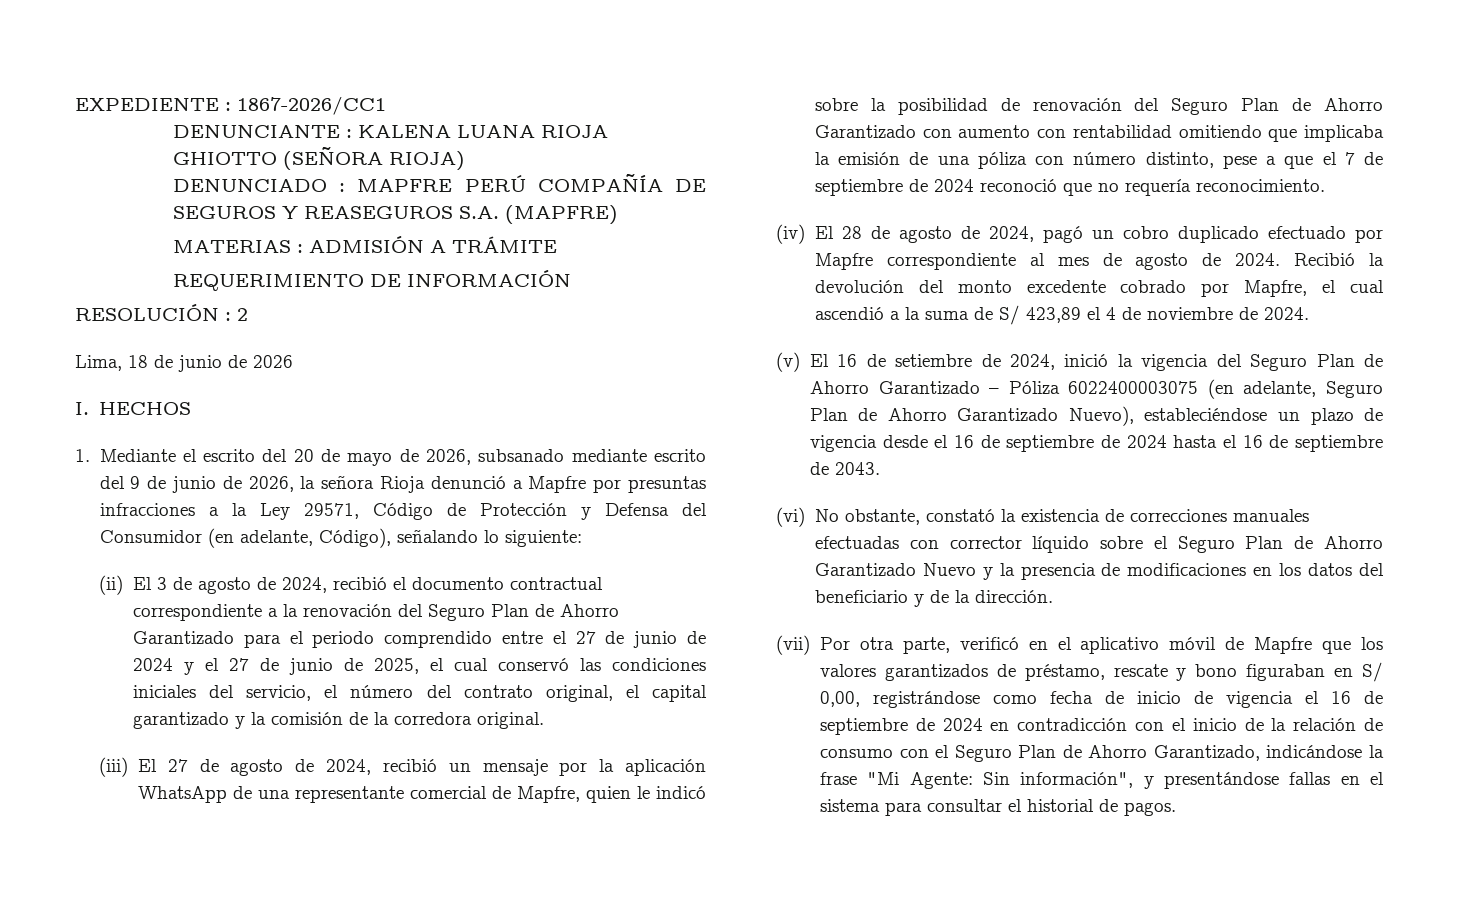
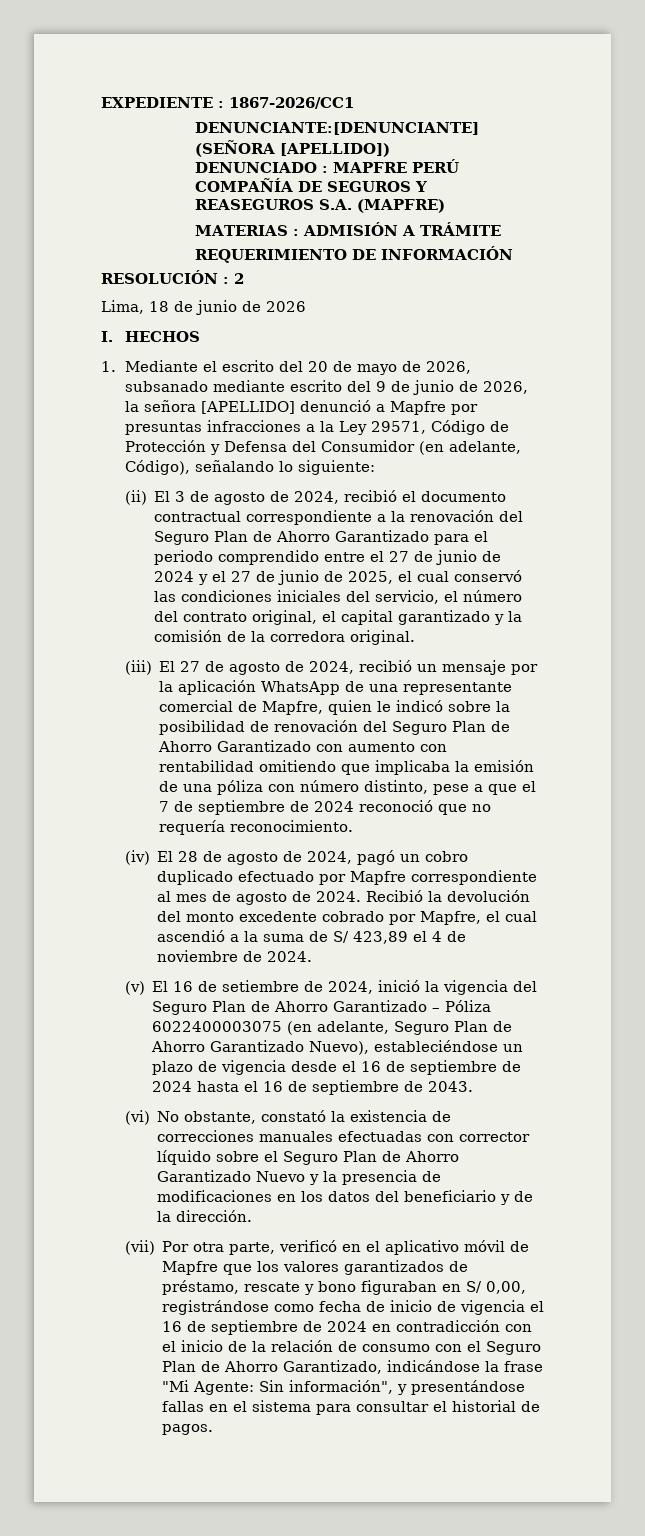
[172,125,608,138] [172,147,465,171] DENUNCIANTE : KALENA LUANA RIOJA GHIOTTO (SEÑORA RIOJA) -> [195,122,480,135] [195,140,391,157] DENUNCIANTE:[DENUNCIANTE] (SEÑORA [APELLIDO])
[379,476,425,493] Rioja -> [200,401,295,414] [APELLIDO]

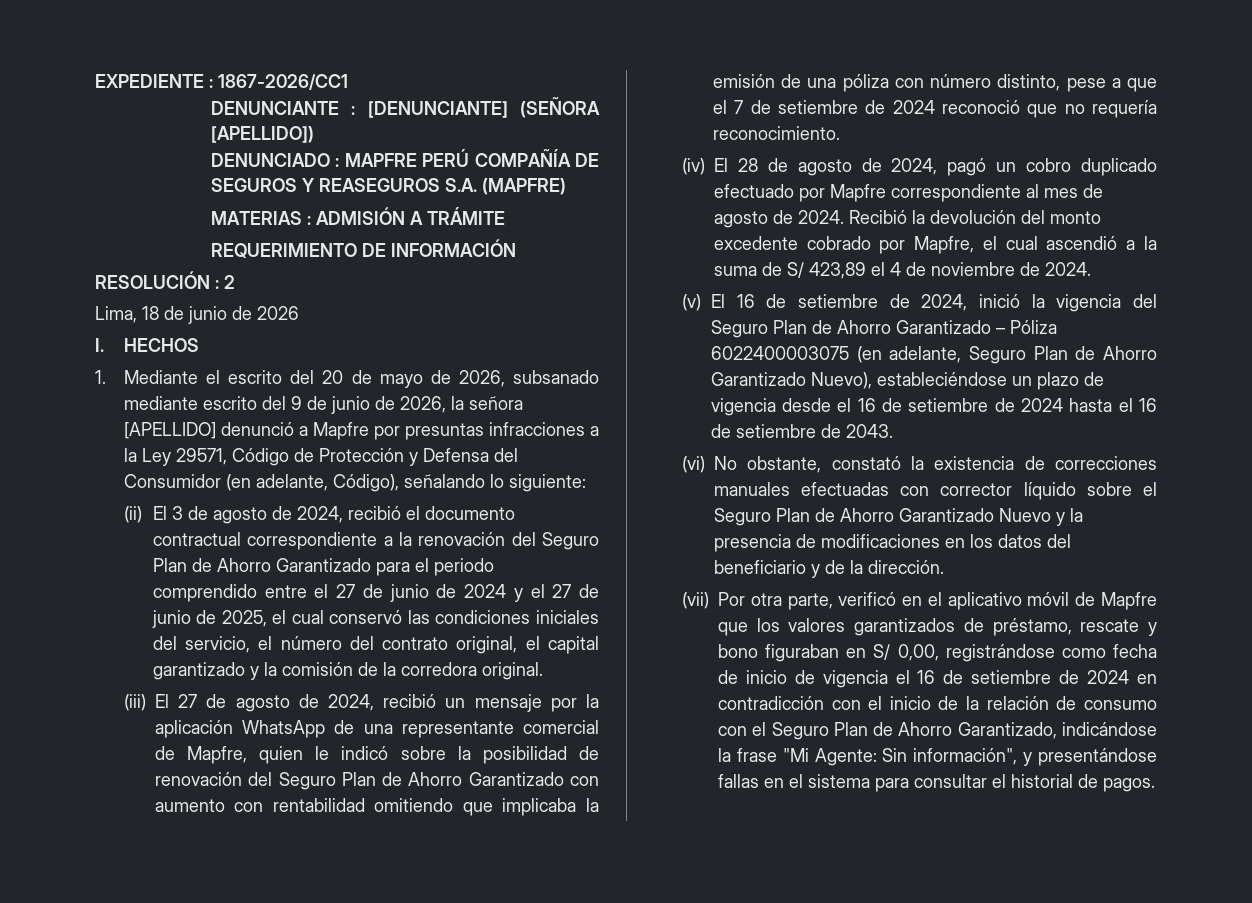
[195,122,480,135] DENUNCIANTE:[DENUNCIANTE] -> [210,101,508,118] DENUNCIANTE : [DENUNCIANTE]
[197,800,285,815] septiembre -> [777,100,858,114] setiembre
[409,1060,497,1075] septiembre -> [908,398,989,412] setiembre
[311,1080,399,1095] septiembre -> [735,424,816,438] setiembre
[210,1320,298,1335] septiembre -> [971,670,1052,684] setiembre

